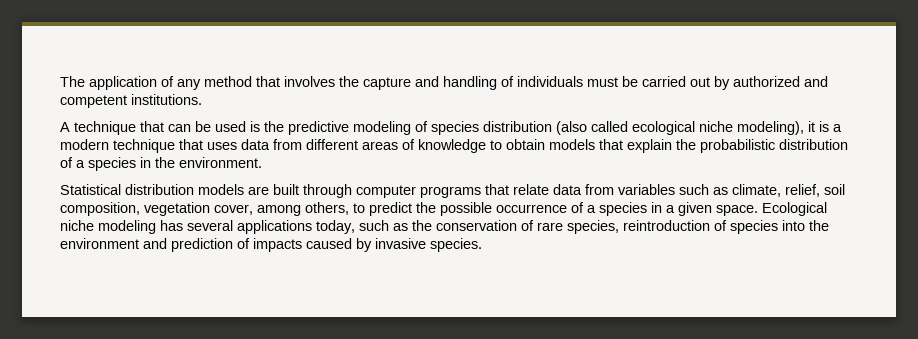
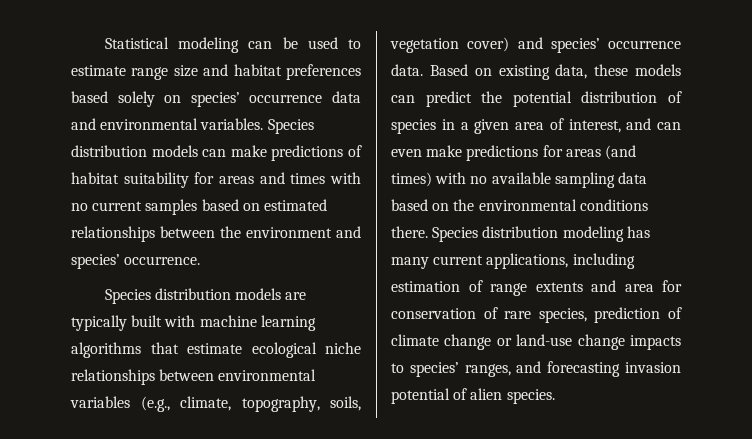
[60,76,828,90] [60,94,202,108] [60,121,842,135] [60,139,848,153] [60,157,262,171] [60,184,845,198] [60,202,827,216] [60,220,829,234] [60,238,426,252] The application of any method that involves the capture and handling of individuals must be carried out by authorized and competent institutions. // A technique that can be used is the predictive modeling of species distribution (also called ecological niche modeling), it is a modern technique that uses data from different areas of knowledge to obtain models that explain the probabilistic distribution of a species in the environment. // Statistical distribution models are built through computer programs that relate data from variables such as climate, relief, soil composition, vegetation cover, among others, to predict the possible occurrence of a species in a given space. Ecological niche modeling has several applications today, such as the conservation of rare species, reintroduction of species into the environment and prediction of impacts caused by invasive -> [104,37,361,53] [71,64,361,80] [71,91,361,107] [71,118,314,134] [71,145,362,161] [71,172,361,188] [71,199,327,215] [71,226,361,242] [71,254,201,269] [104,288,307,304] [71,315,316,331] [71,342,361,358] [71,369,317,385] [70,396,361,412] [390,37,681,53] [391,64,681,80] [391,91,682,107] [391,118,681,134] [391,145,636,161] [391,172,647,188] [391,199,648,211] [391,226,650,242] [391,253,635,269] [391,280,682,296] [391,307,682,323] [391,334,681,350] [391,361,681,377] [391,388,503,404] Statistical modeling can be used to estimate range size and habitat preferences based solely on species’ occurrence data and environmental variables. Species distribution models can make predictions of habitat suitability for areas and times with no current samples based on estimated relationships between the environment and species’ occurrence. // Species distribution models are typically built with machine learning algorithms that estimate ecological niche relationships between environmental variables (e.g., climate, topography, soils, vegetation cover) and species’ occurrence data. Based on existing data, these models can predict the potential distribution of species in a given area of interest, and can even make predictions for areas (and times) with no available sampling data based on the environmental conditions there. Species distribution modeling has many current applications, including estimation of range extents and area for conservation of rare species, prediction of climate change or land-use change impacts to species’ ranges, and forecasting invasion potential of alien

